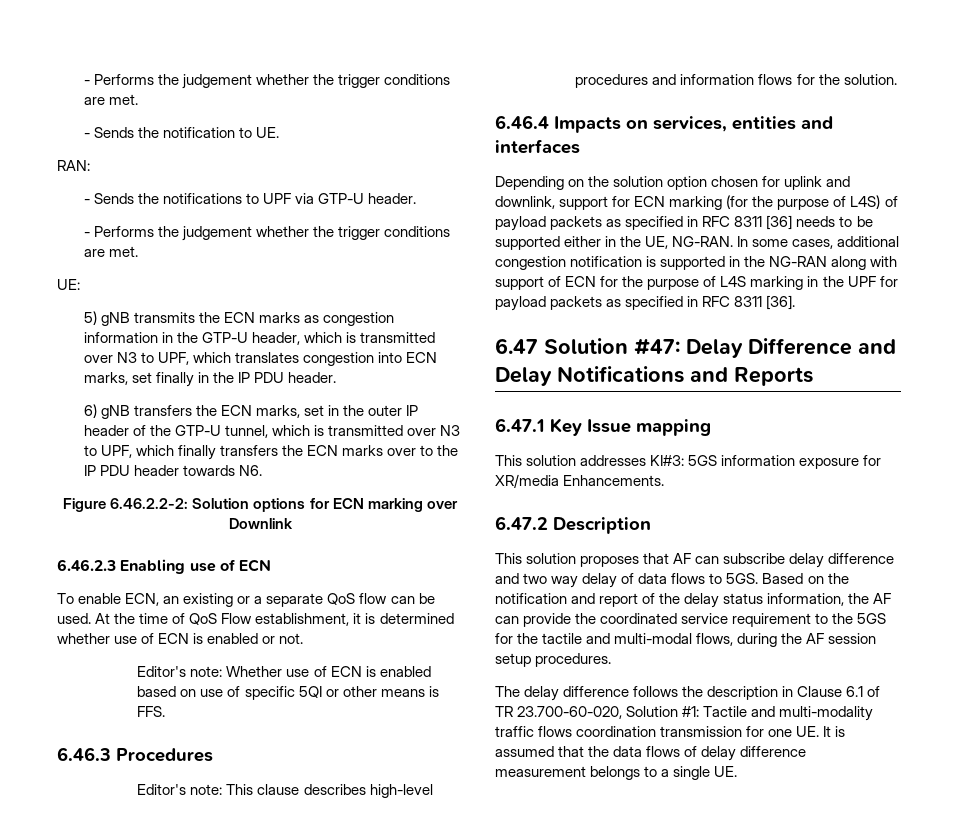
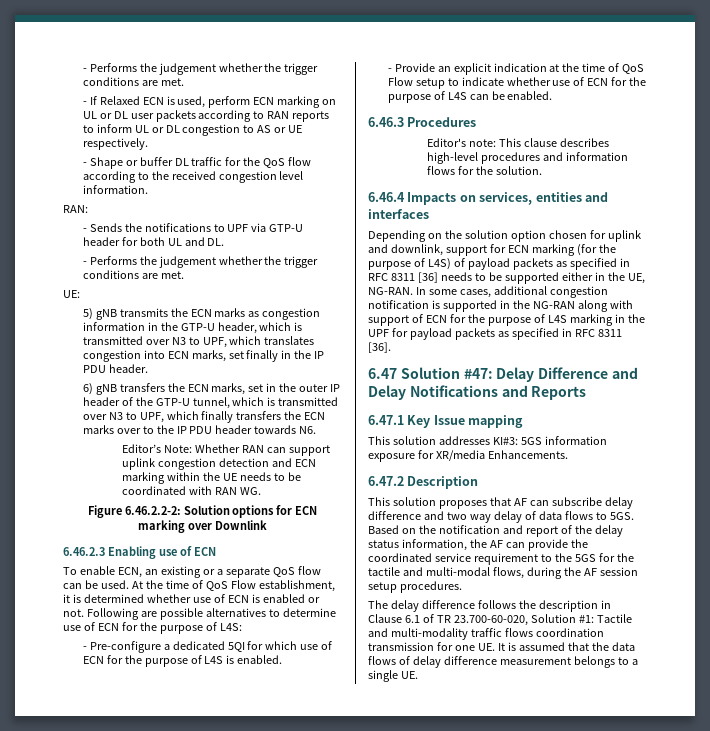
[93,127,280,138] Sends the notification to UE. -> [89,96,337,108] [82,110,330,122] [82,124,303,136] [82,138,148,150] [82,157,312,169] [82,171,304,183] [82,185,148,194] If Relaxed ECN is used, perform ECN marking on UL or DL user packets according to RAN reports to inform UL or DL congestion to AS or UE respectively. // - Shape or buffer DL traffic for the QoS flow according to the received congestion level information.
[368,193,417,204] header. -> [82,237,225,246] header for both UL and DL.
(262, 470) none -> [121,444,330,456] [121,458,316,470] [121,472,301,484] [121,486,261,495] // Editor’s Note: Whether RAN can support uplink congestion detection and ECN marking within the UE needs to be coordinated with RAN WG.
[137,666,431,677] [137,686,439,700] [137,706,166,717] // Editor's note: Whether use of ECN is enabled based on use of specific 5QI or other means is FFS. -> [86,608,336,620] [63,622,242,634] [82,641,333,653] [82,655,283,667] [387,63,645,75] [387,77,647,89] [387,91,553,103] Following are possible alternatives to determine use of ECN for the purpose of L4S: // - Pre-configure a dedicated 5QI for which use of ECN for the purpose of L4S is enabled. // - Provide an explicit indication at the time of QoS Flow setup to indicate whether use of ECN for the purpose of L4S can be enabled.

